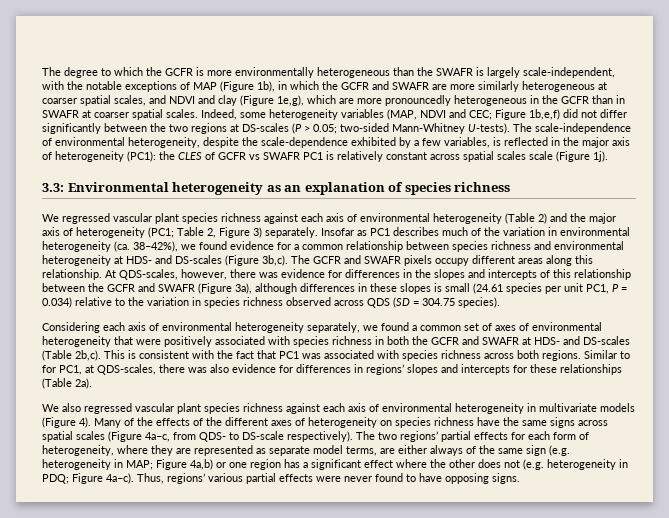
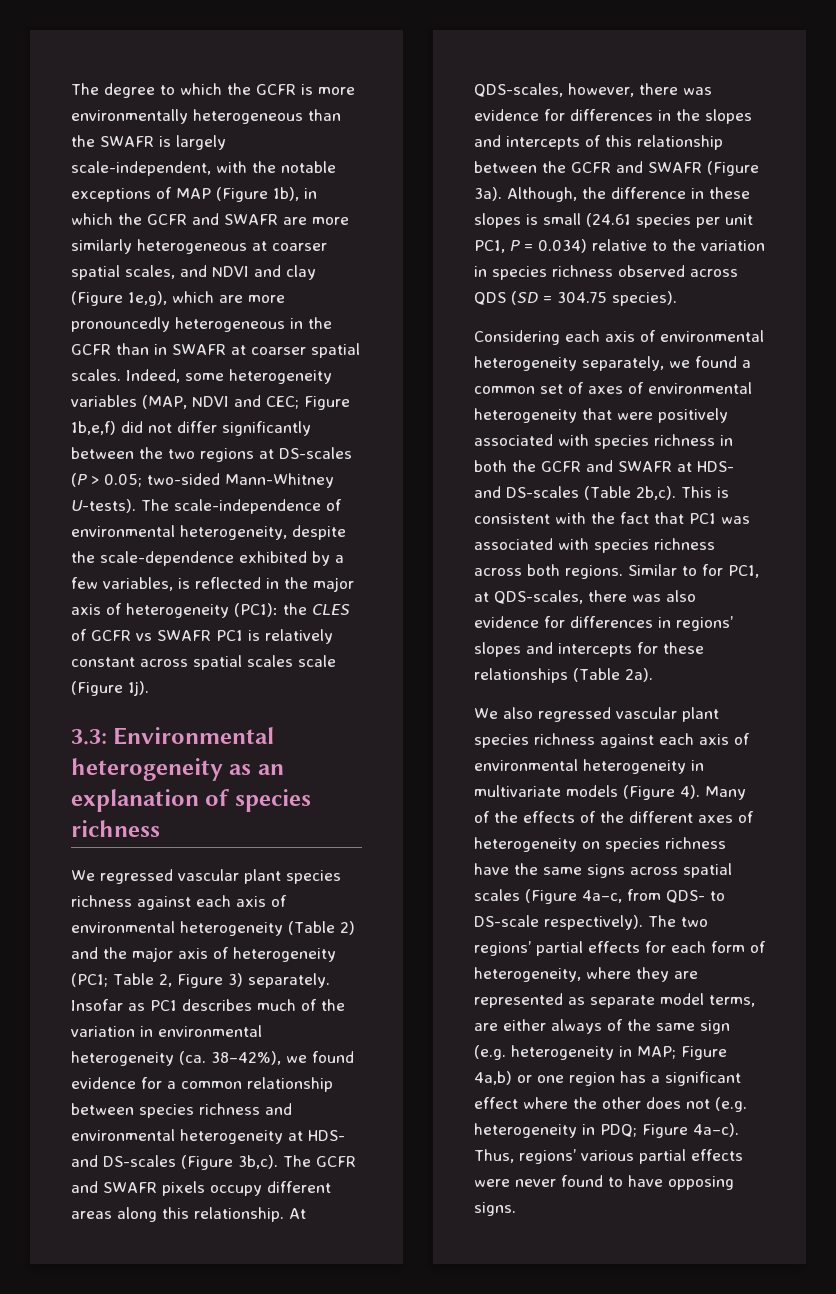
[235,283,355,294] 3a), although differences -> [474,187,686,202] 3a). Although, the difference

